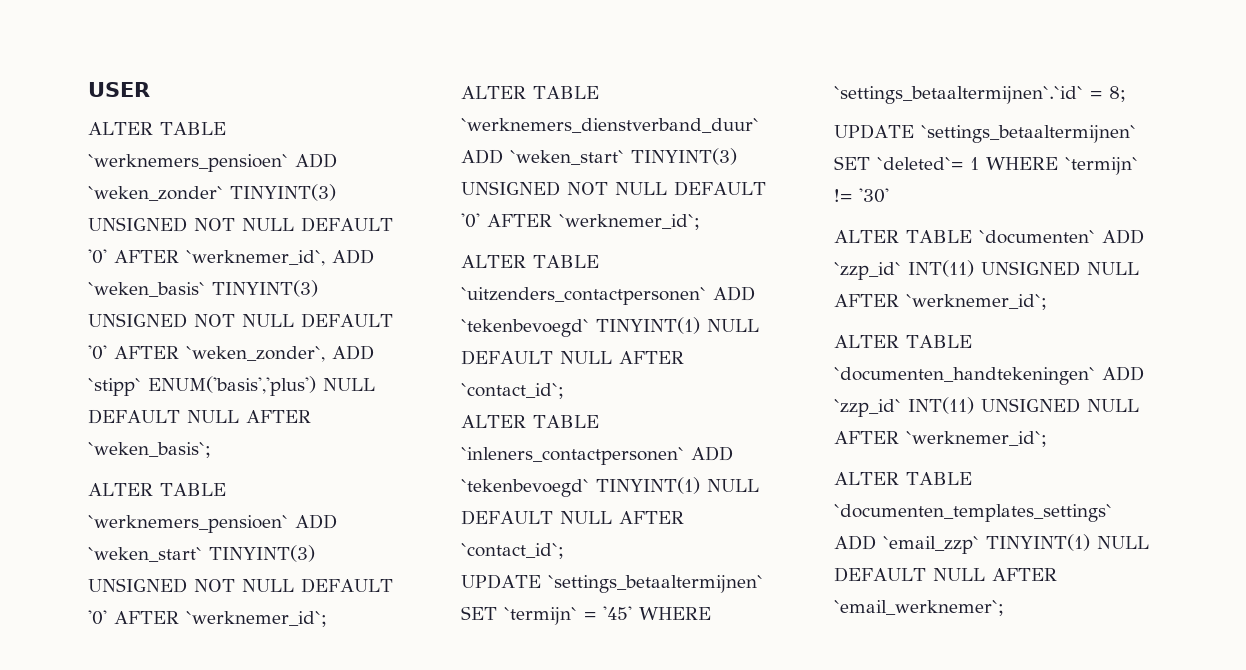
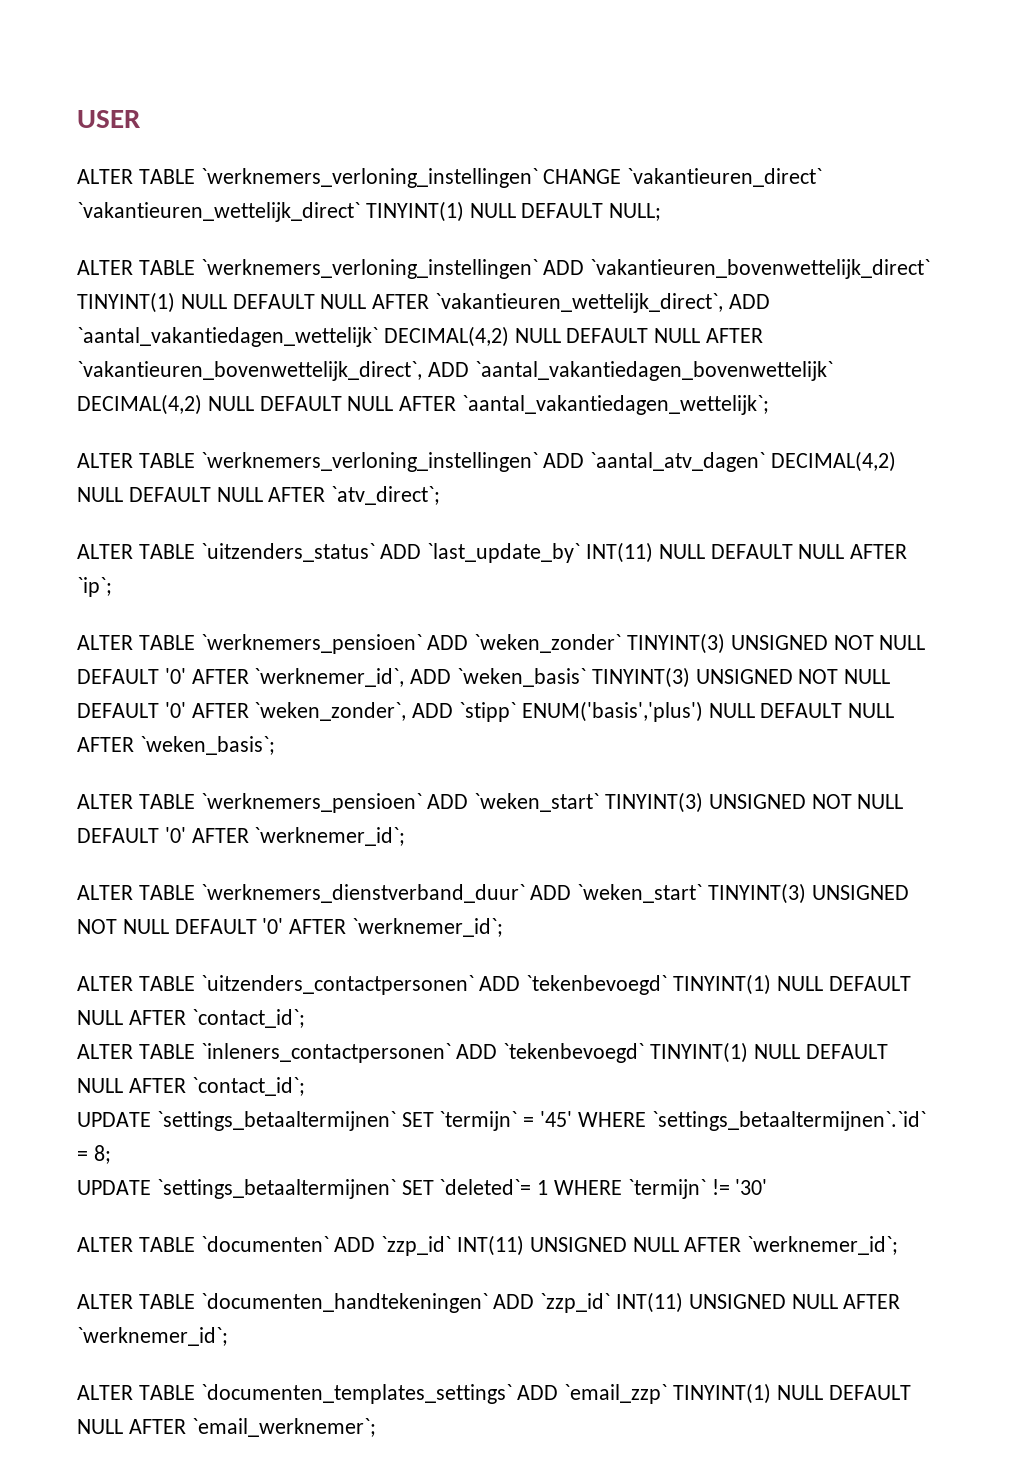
(150, 89) none -> [77,168,823,188] [77,201,662,222] [77,259,931,279] [77,292,770,313] [77,326,764,347] [77,361,833,381] [77,394,770,415] [77,451,897,472] [77,486,441,505] [77,542,908,563] [77,577,112,597] // ALTER TABLE `werknemers_verloning_instellingen` CHANGE `vakantieuren_direct` `vakantieuren_wettelijk_direct` TINYINT(1) NULL DEFAULT NULL; // ALTER TABLE `werknemers_verloning_instellingen` ADD `vakantieuren_bovenwettelijk_direct` TINYINT(1) NULL DEFAULT NULL AFTER `vakantieuren_wettelijk_direct`, ADD `aantal_vakantiedagen_wettelijk` DECIMAL(4,2) NULL DEFAULT NULL AFTER `vakantieuren_bovenwettelijk_direct`, ADD `aantal_vakantiedagen_bovenwettelijk` DECIMAL(4,2) NULL DEFAULT NULL AFTER `aantal_vakantiedagen_wettelijk`; // ALTER TABLE `werknemers_verloning_instellingen` ADD `aantal_atv_dagen` DECIMAL(4,2) NULL DEFAULT NULL AFTER `atv_direct`; // ALTER TABLE `uitzenders_status` ADD `last_update_by` INT(11) NULL DEFAULT NULL AFTER `ip`;

